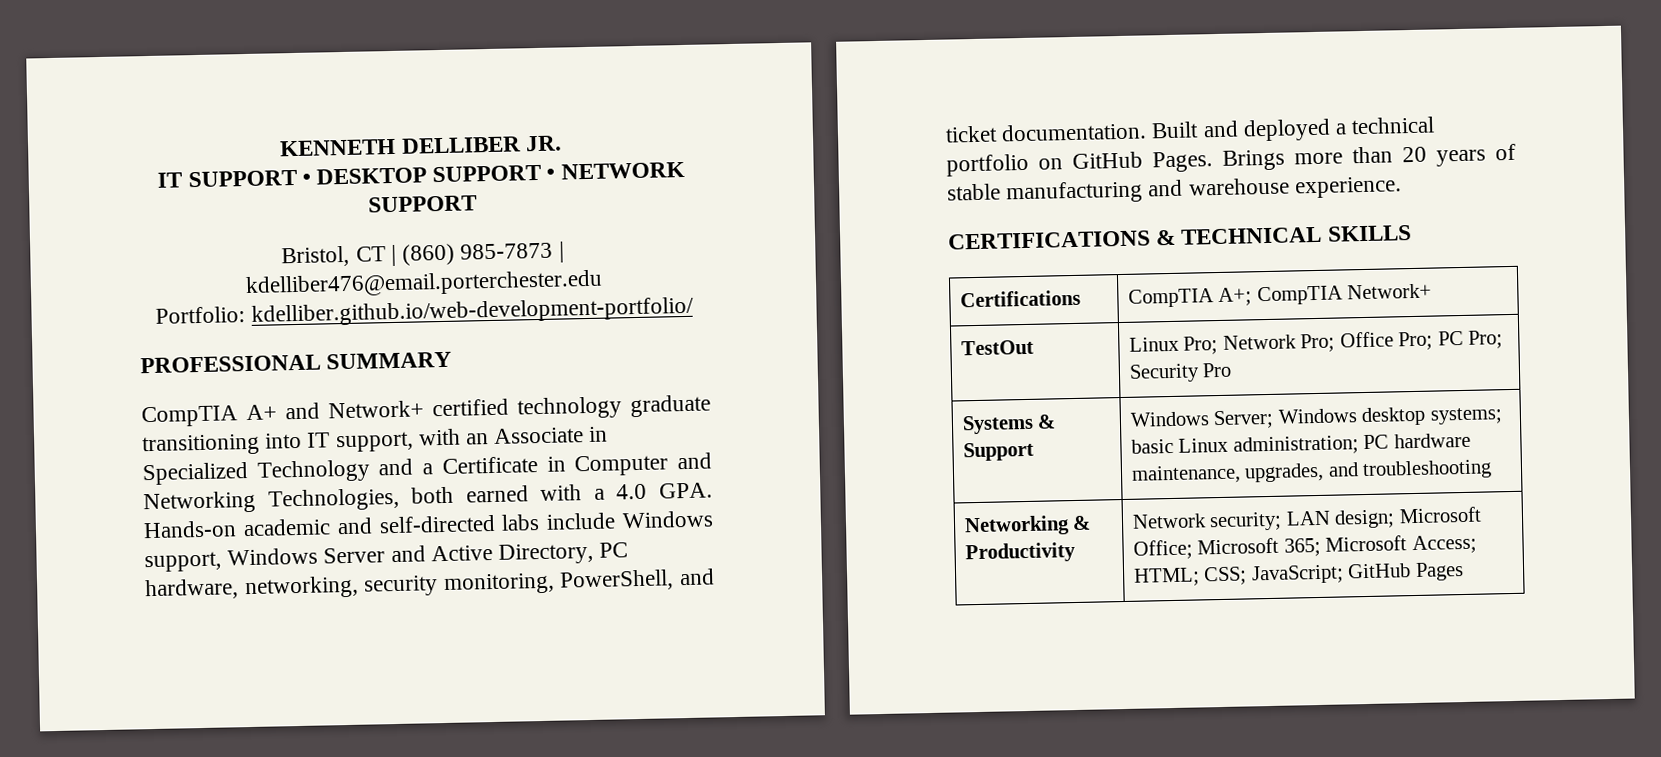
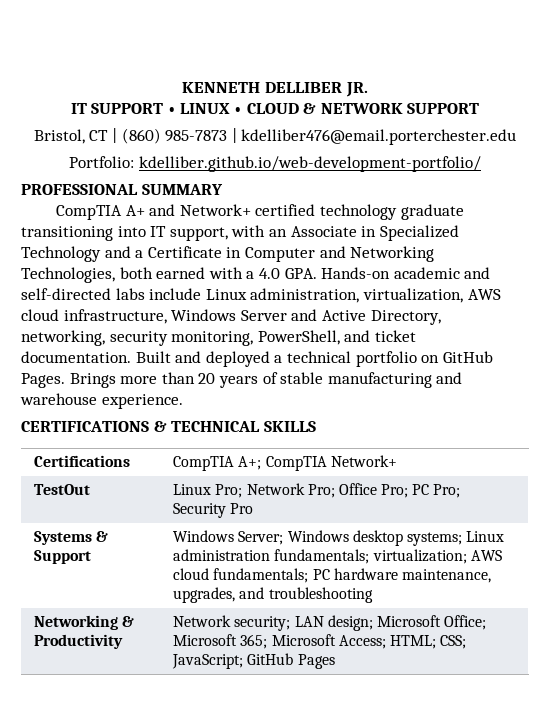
[316,164,556,185] DESKTOP SUPPORT • -> [180,103,317,114] LINUX • CLOUD &
[622,510,714,529] [144,551,222,573] Windows support, -> [205,288,501,303] [21,309,167,324] Linux administration, virtualization, AWS cloud infrastructure,
[599,542,629,558] [145,578,239,601] PC hardware, -> (441, 317) none
[1130,435,1359,456] basic Linux administration; -> [466,531,505,542] [173,549,502,564] [173,568,309,583] Linux administration fundamentals; virtualization; AWS cloud fundamentals;

